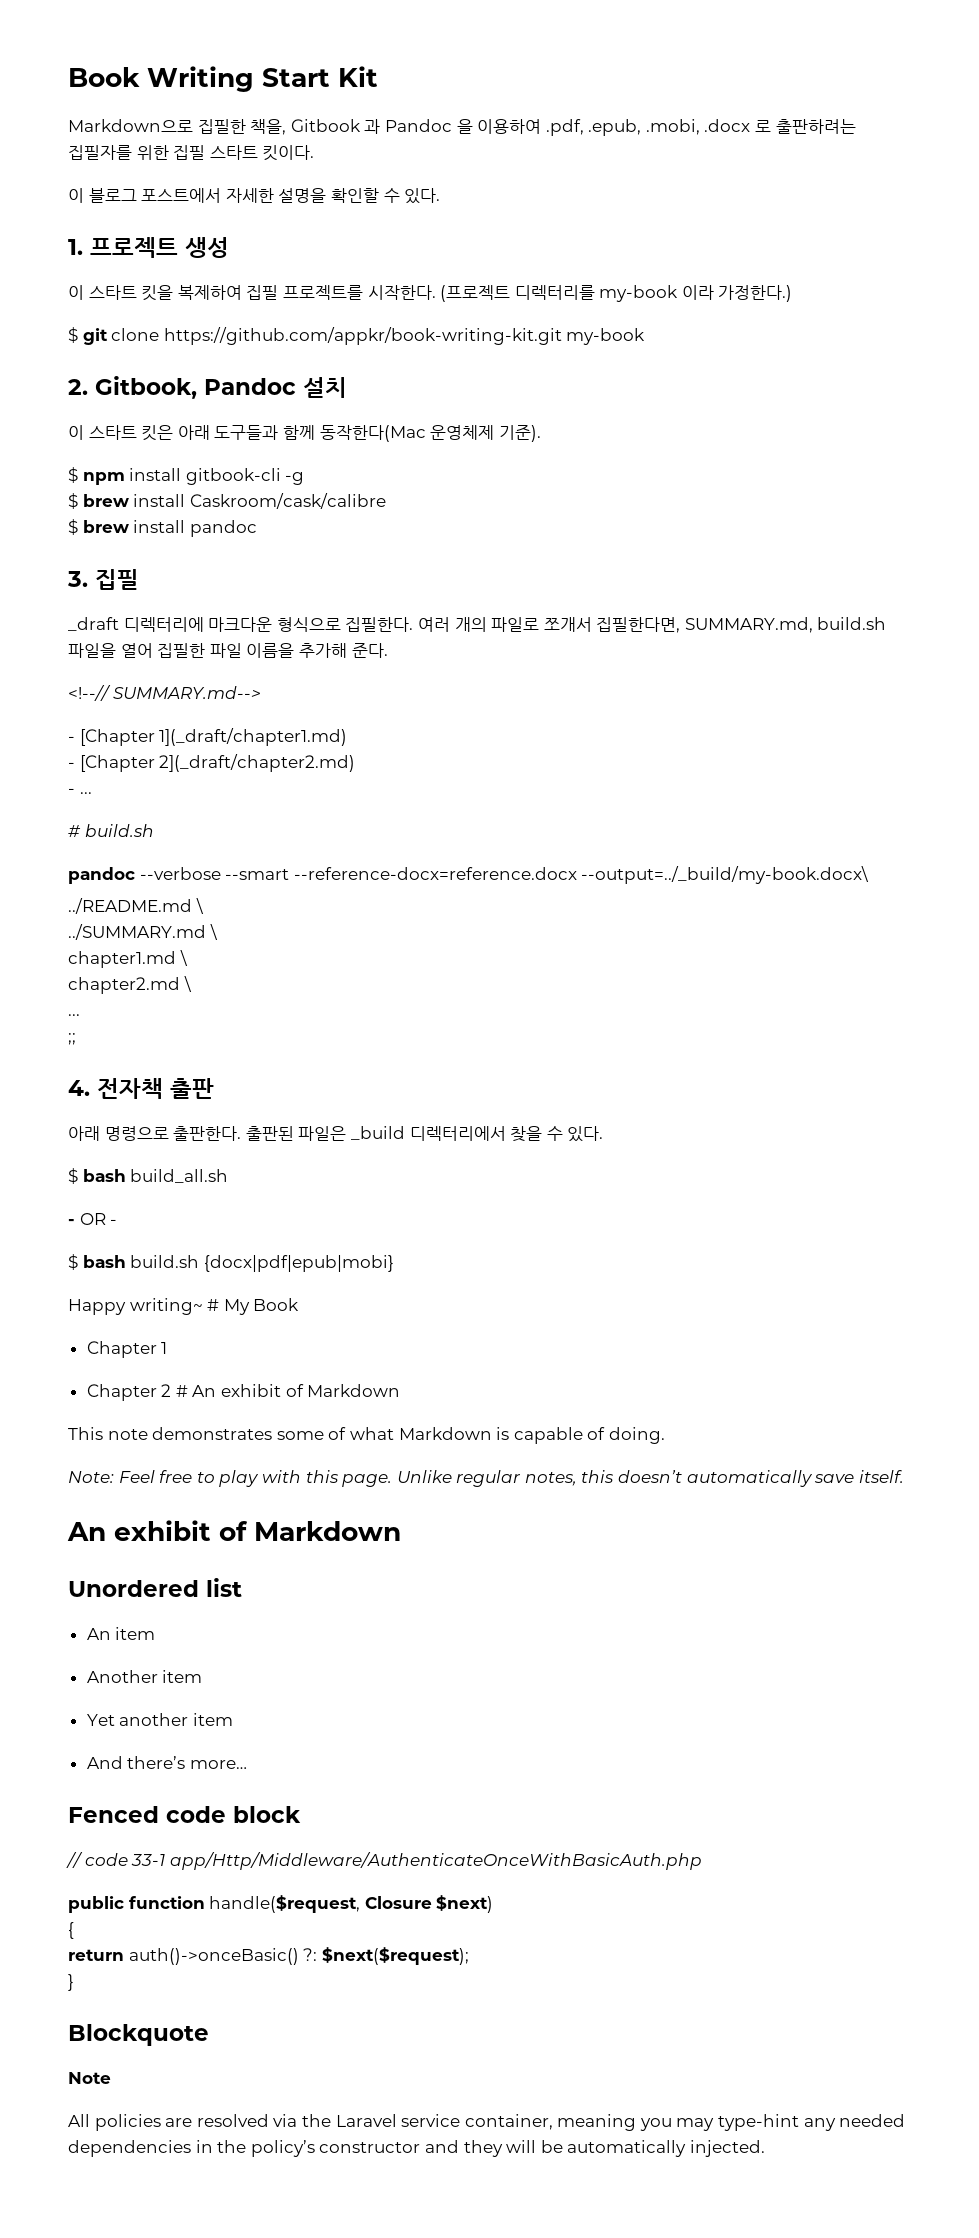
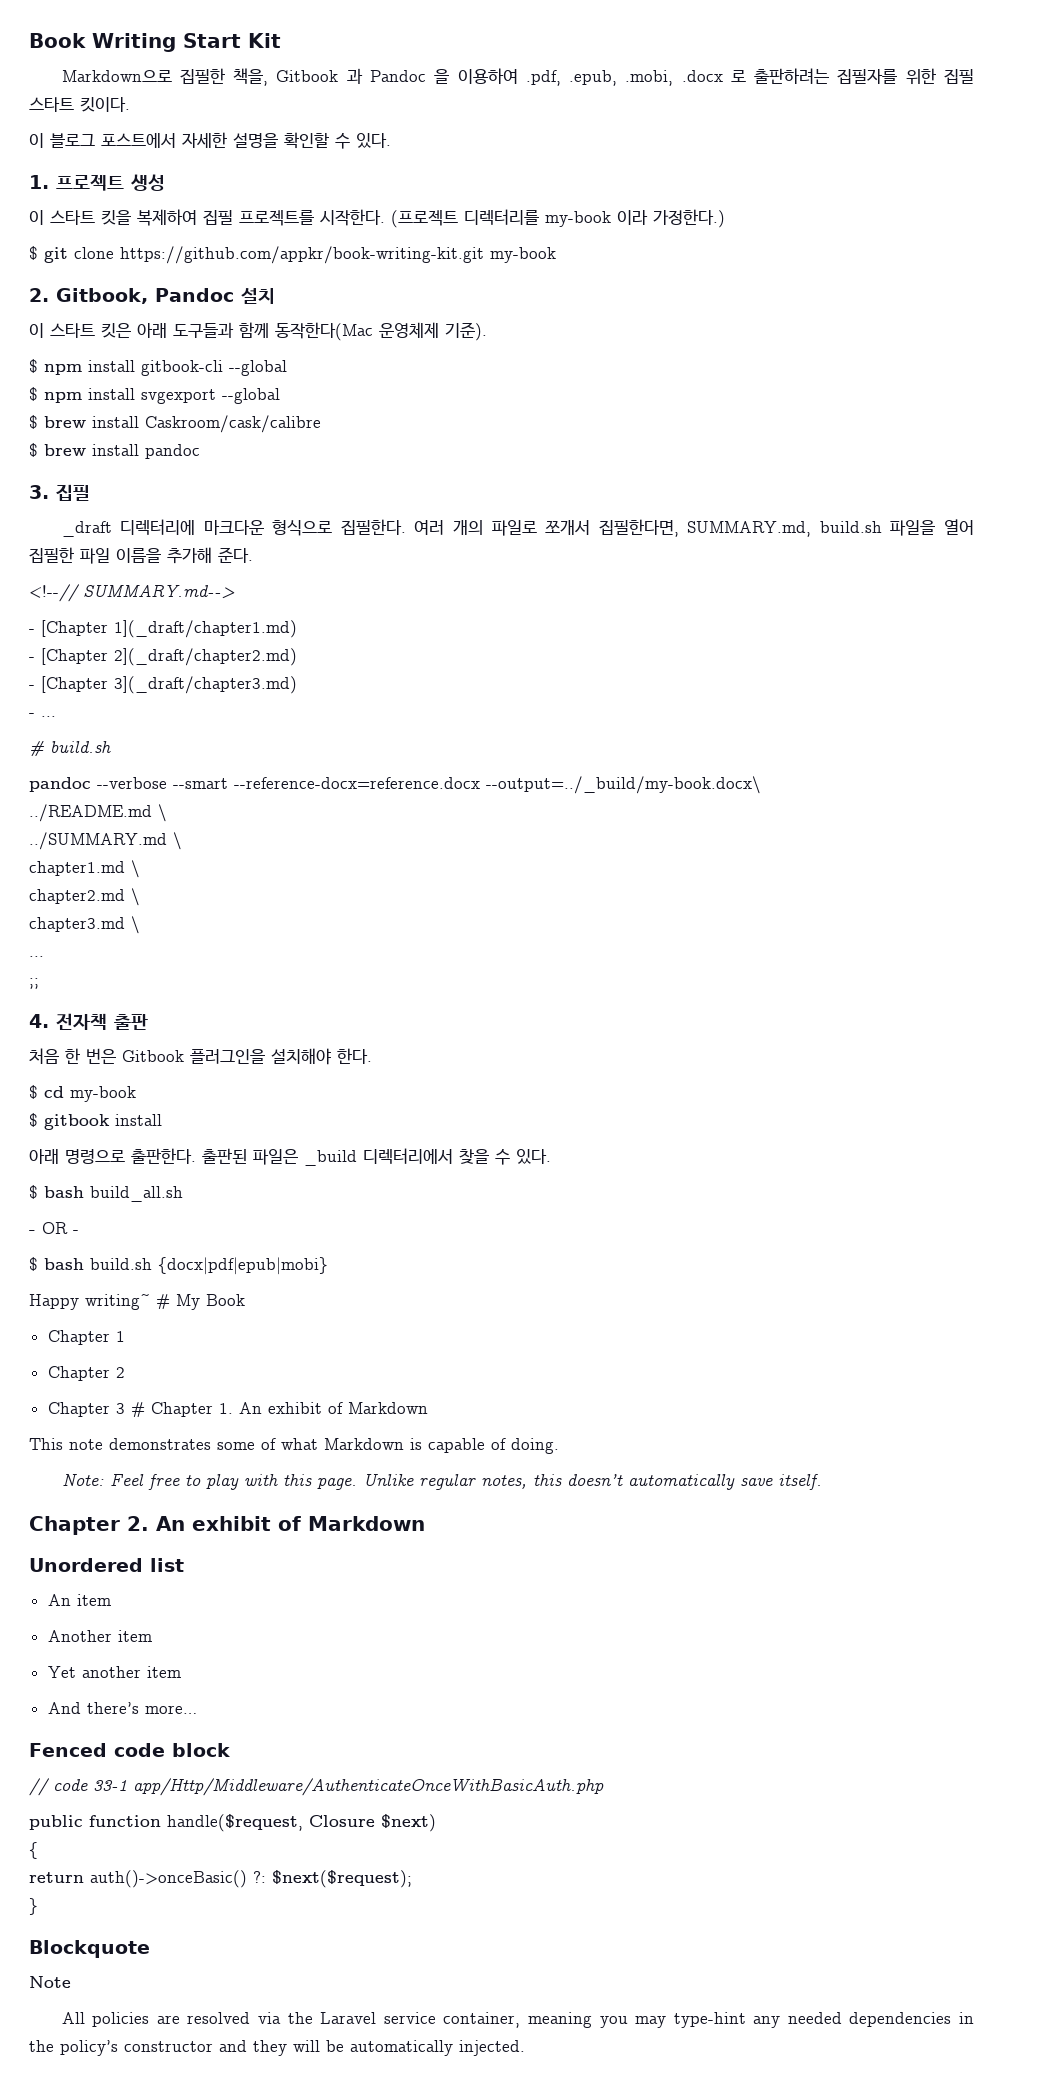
[285,472,305,485] -g -> [229,360,287,376] [29,387,280,404] --global // $ npm install svgexport --global
(356, 763) none -> [29,676,297,694] // - [Chapter 3](_draft/chapter3.md)
(192, 984) none -> [29,916,140,934] // chapter3.md \
(214, 1088) none -> [29,1048,372,1065] [29,1085,136,1102] [29,1113,162,1130] // 처음 한 번은 Gitbook 플러그인을 설치해야 한다. // $ cd my-book // $ gitbook install
[175,1385,188,1397] # -> [47,1402,233,1417] // Chapter 3 # Chapter 1.
(904, 1476) none -> [29,1516,149,1535] Chapter 2.

